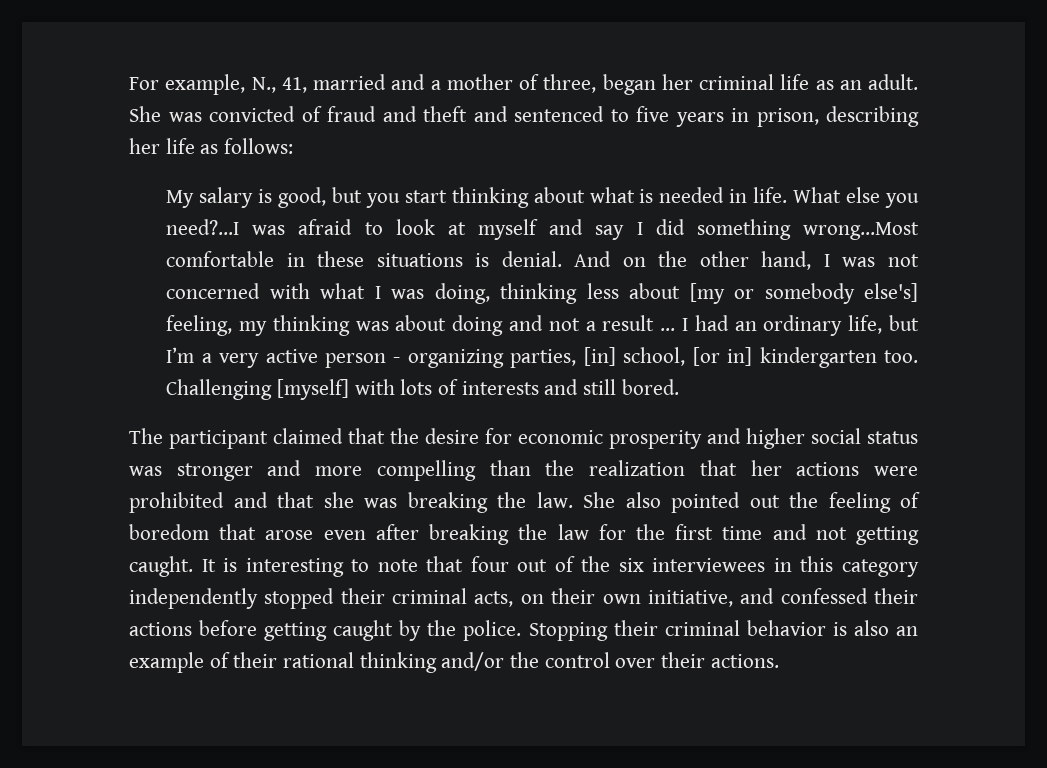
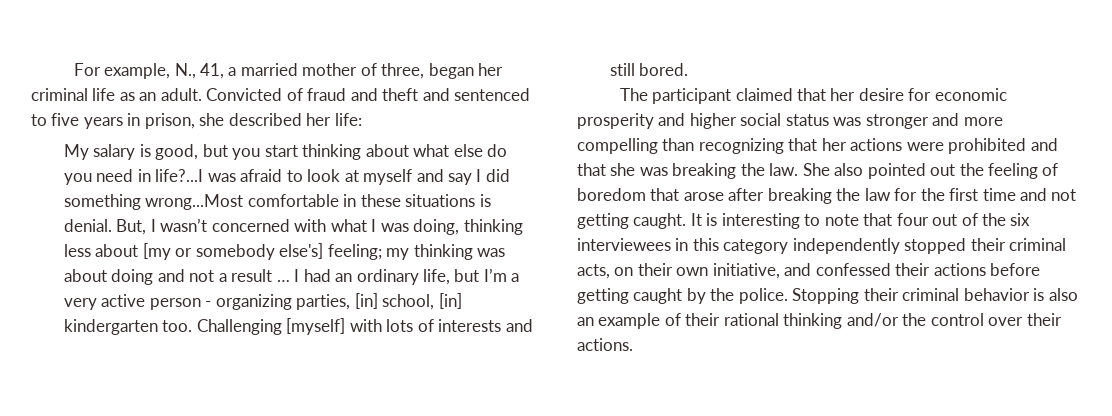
[313,74,441,90] married and a -> [228,63,298,76] a married
[129,106,295,122] She was convicted -> [206,88,283,101] Convicted
[826,106,919,127] [129,138,294,154] describing her life as follows: -> [199,113,362,126] she described her life:
[639,187,919,208] [166,219,240,235] is needed in life. What else you need?...I -> [453,144,507,157] [63,169,204,185] else do you need in life?...I
[574,251,919,270] And on the other hand, I was not -> [116,218,208,235] But, I wasn’t
[166,315,233,336] feeling, -> [327,244,382,260] feeling;
[692,347,753,366] [or in] -> [438,293,462,309] [in]
[390,428,419,444] the -> [830,88,856,101] her
[545,460,686,476] the realization -> [698,138,784,154] recognizing
[323,530,366,540] even -> (724, 196) none

